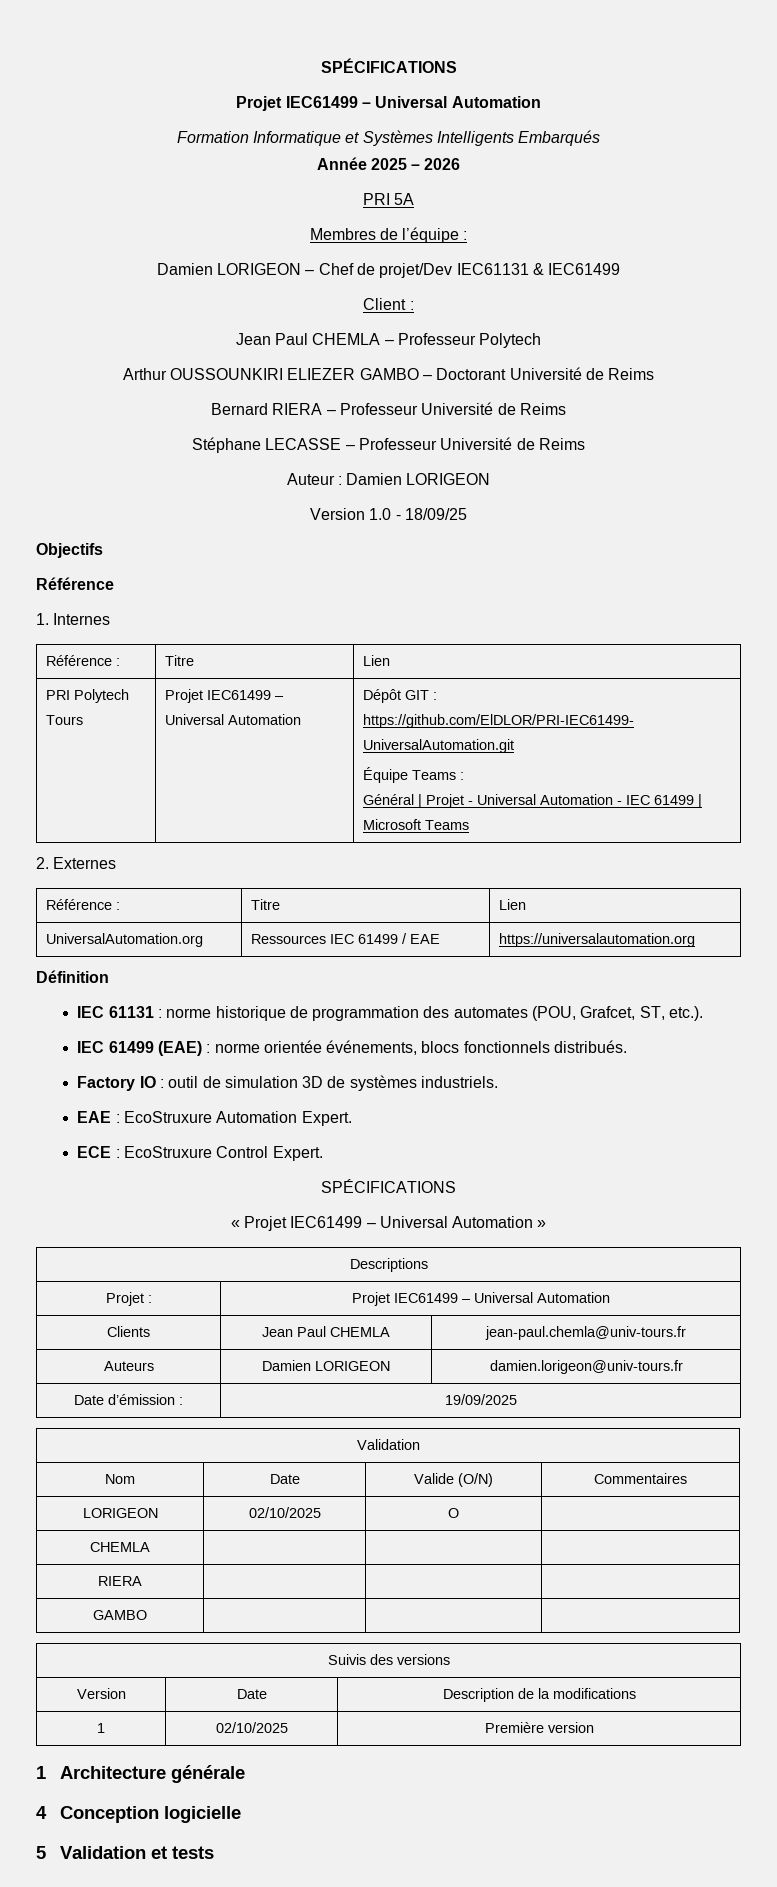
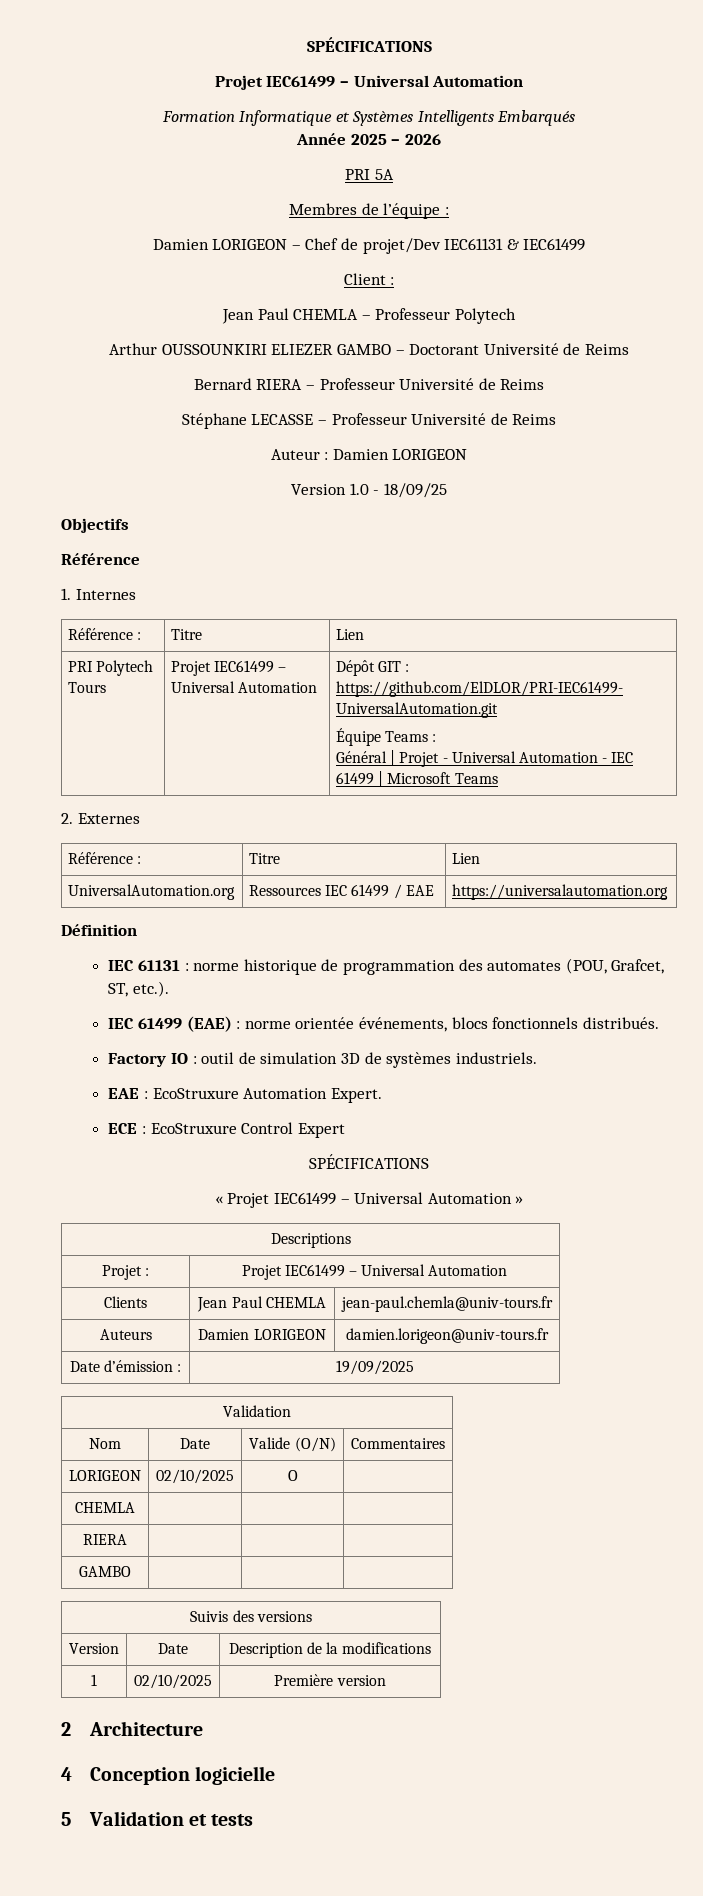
[272,1146,323,1161] Expert. -> [297,1123,345,1138] Expert
[36,1766,46,1779] 1 -> [61,1722,71,1736] 2
[170,1765,245,1783] générale -> (203, 1728) none

